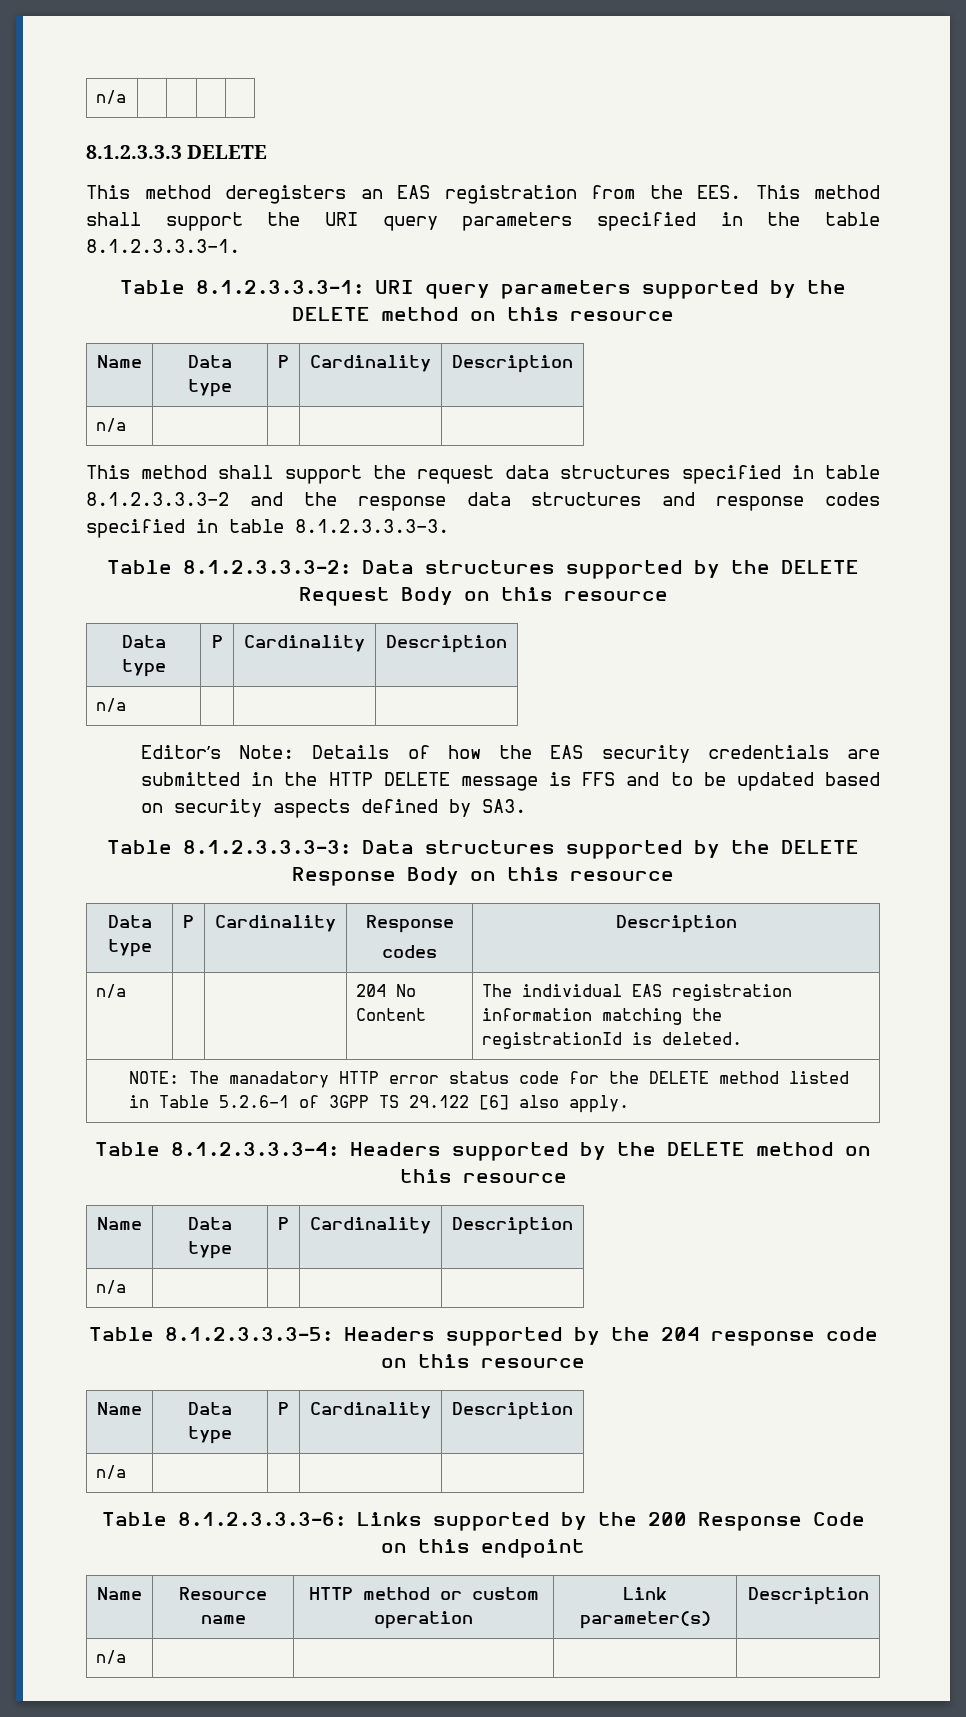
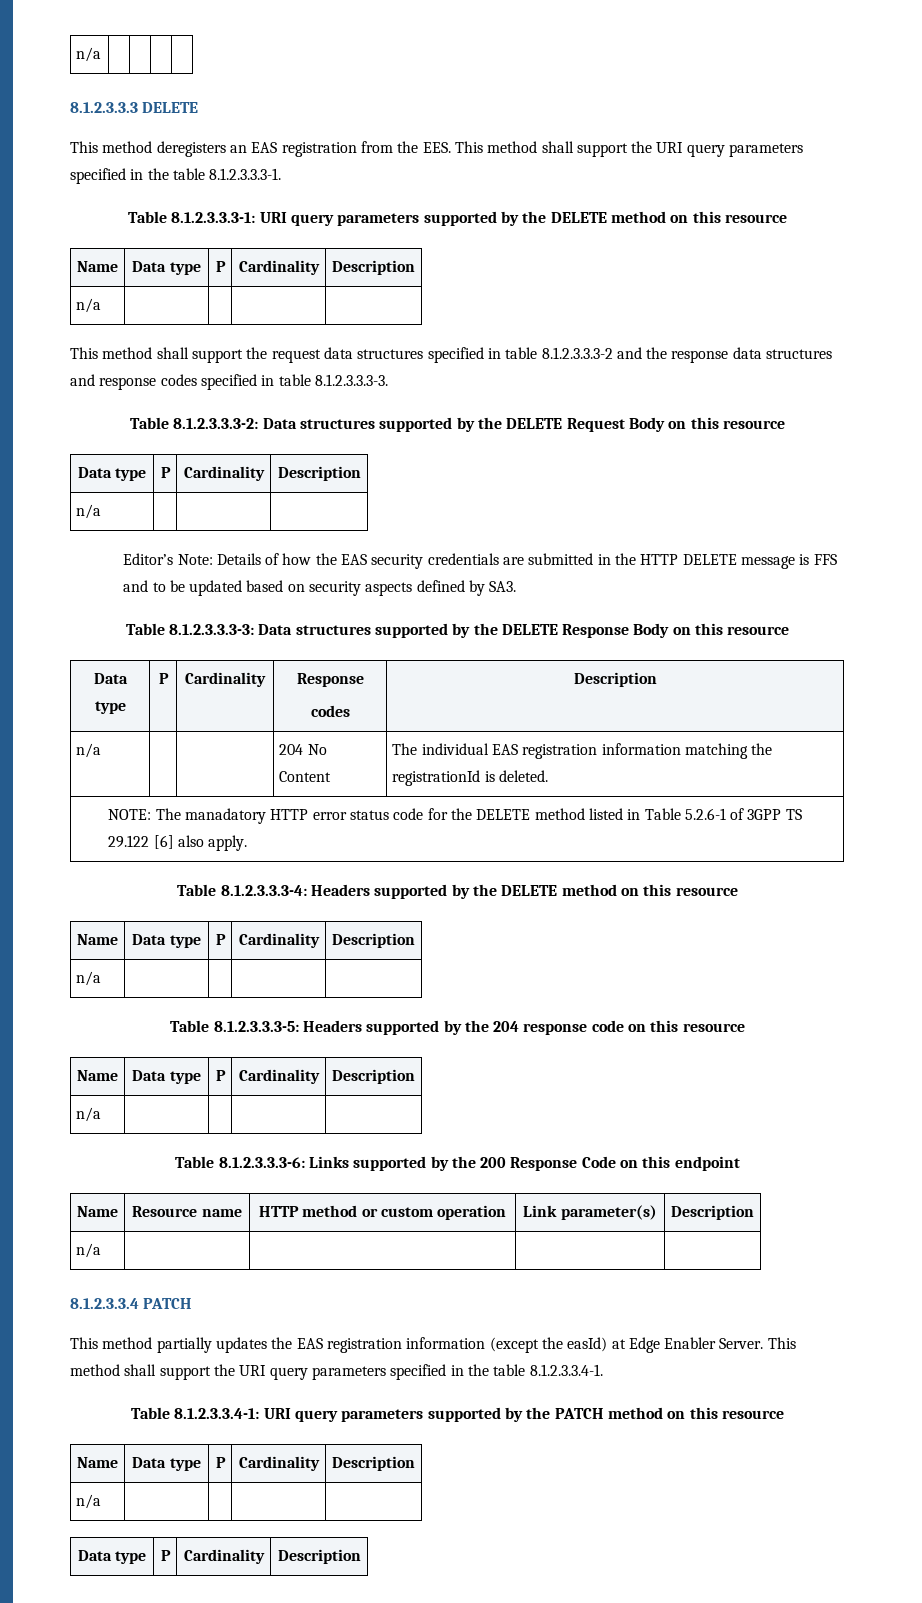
(127, 1657) none -> [70,1298,193,1309] [70,1337,796,1353] [70,1364,603,1380] [131,1407,784,1422] [77,1457,118,1468] [132,1457,201,1471] [215,1457,226,1468] [238,1456,320,1471] [332,1456,415,1471] [76,1494,102,1509] [77,1550,147,1564] [160,1550,171,1561] [183,1549,265,1564] [277,1549,361,1564] // 8.1.2.3.3.4 PATCH // This method partially updates the EAS registration information (except the easId) at Edge Enabler Server. This method shall support the URI query parameters specified in the table 8.1.2.3.3.4-1. // Table 8.1.2.3.3.4-1: URI query parameters supported by the PATCH method on this resource // Name | Data type | P | Cardinality | Description // n/a | | | | // Data type | P | Cardinality | Description

